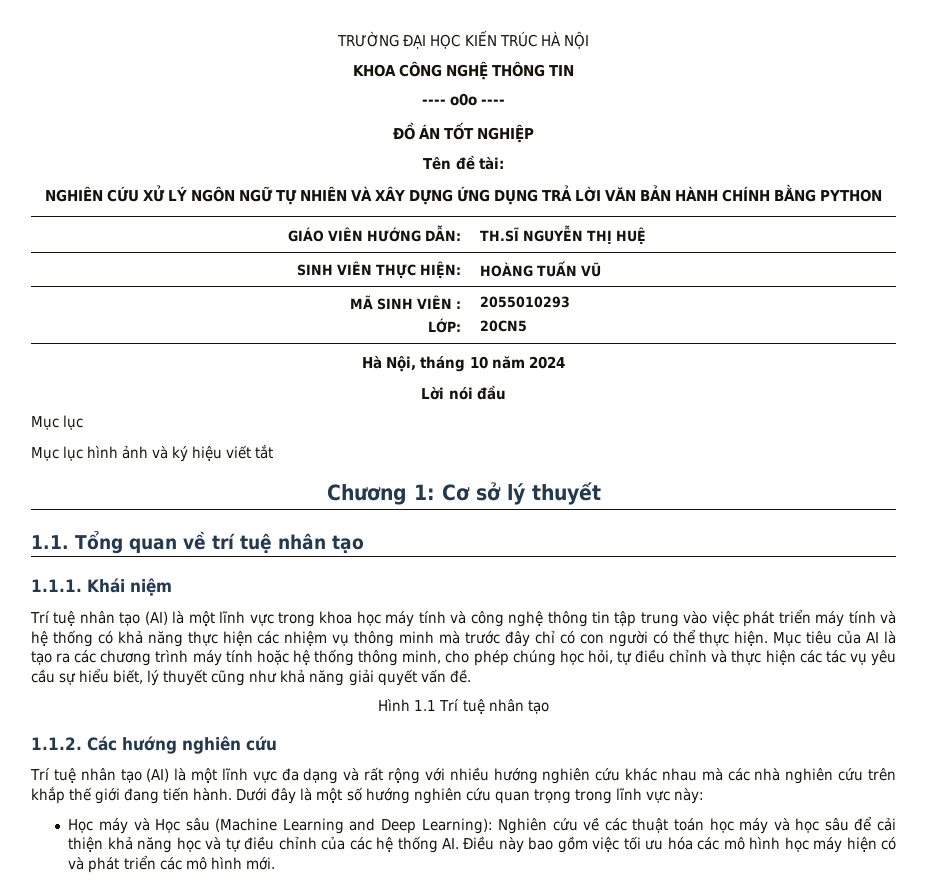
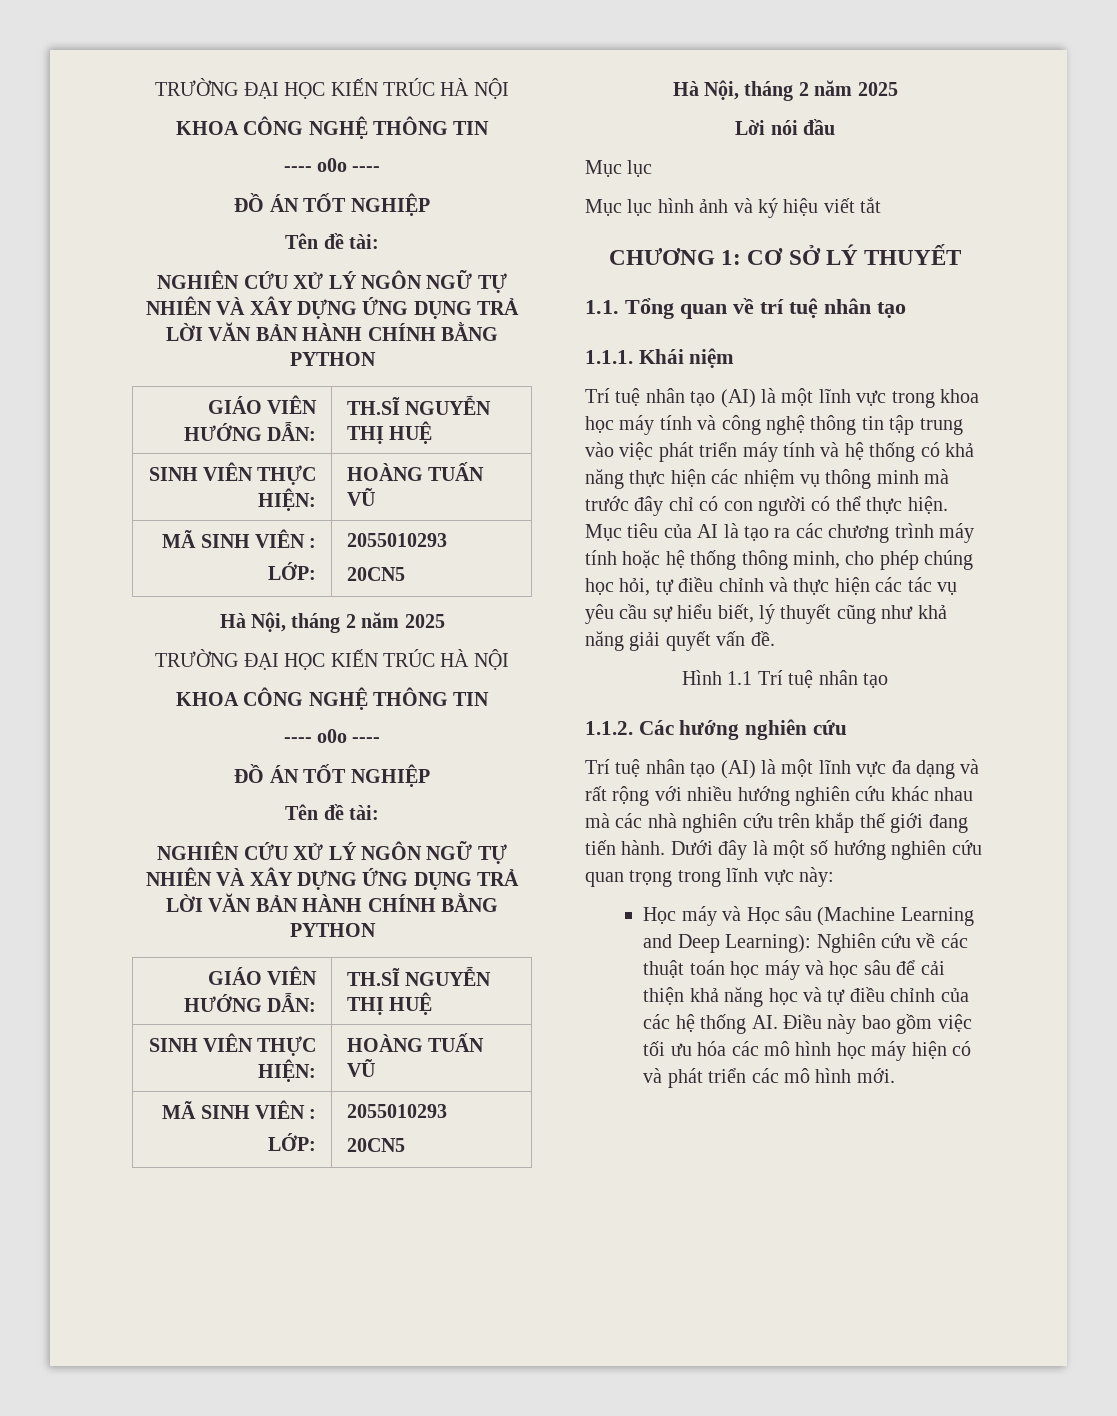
[469,356,565,369] 10 năm 2024 -> [345,612,445,628] [155,649,509,670] [175,687,490,710] [283,729,381,743] [234,764,430,787] [285,804,379,820] [157,841,507,864] [145,867,520,890] [166,893,498,912] [289,923,376,937] [207,966,318,985] [183,992,317,1012] [346,966,492,986] [346,992,433,1015] [148,1033,317,1056] [258,1059,317,1082] [346,1033,485,1052] [346,1059,375,1077] [162,1100,317,1119] [268,1133,317,1151] [346,1104,447,1118] [346,1138,405,1152] [672,80,898,101] 2 năm 2025 // TRƯỜNG ĐẠI HỌC KIẾN TRÚC HÀ NỘI // KHOA CÔNG NGHỆ THÔNG TIN // ---- o0o ---- // ĐỒ ÁN TỐT NGHIỆP // Tên đề tài: // NGHIÊN CỨU XỬ LÝ NGÔN NGỮ TỰ NHIÊN VÀ XÂY DỰNG ỨNG DỤNG TRẢ LỜI VĂN BẢN HÀNH CHÍNH BẰNG PYTHON // GIÁO VIÊN HƯỚNG DẪN: | TH.SĨ NGUYỄN THỊ HUỆ // SINH VIÊN THỰC HIỆN: | HOÀNG TUẤN VŨ // MÃ SINH VIÊN : // LỚP: | 2055010293 // 20CN5 // Hà Nội, tháng 2 năm 2025
[326,482,601,505] Chương 1: Cơ sở lý thuyết -> [608,244,962,265] CHƯƠNG 1: CƠ SỞ LÝ THUYẾT

